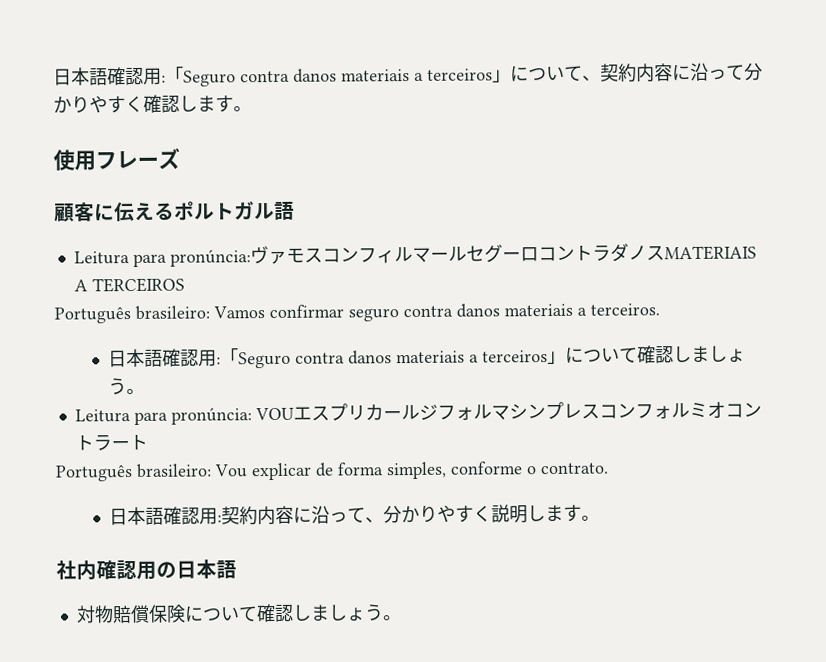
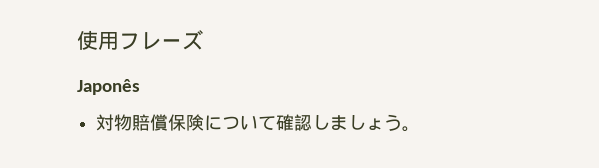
[53,62,763,87] [53,94,252,114] [53,147,180,171] [54,201,295,222] [73,243,757,268] [73,277,185,293] [54,303,660,324] [107,345,746,369] [107,378,145,396] [74,401,762,426] [74,434,148,452] [55,461,609,482] [108,504,600,526] [56,559,237,581] 日本語確認用:「Seguro contra danos materiais a terceiros」について、契約内容に沿って分かりやすく確認します。 // 使用フレーズ // 顧客に伝えるポルトガル語 // Leitura para pronúncia:ヴァモスコンフィルマールセグーロコントラダノスMATERIAIS A TERCEIROS // Português brasileiro: Vamos confirmar seguro contra danos materiais a terceiros. // 日本語確認用:「Seguro contra danos materiais a terceiros」について確認しましょう。 // Leitura para pronúncia: VOUエスプリカールジフォルマシンプレスコンフォルミオコントラート // Português brasileiro: Vou explicar de forma simples, conforme o contrato. // 日本語確認用:契約内容に沿って、分かりやすく説明します。 // 社内確認用の日本語 -> [77,30,203,50] [77,79,140,95] 使用フレーズ // Japonês

